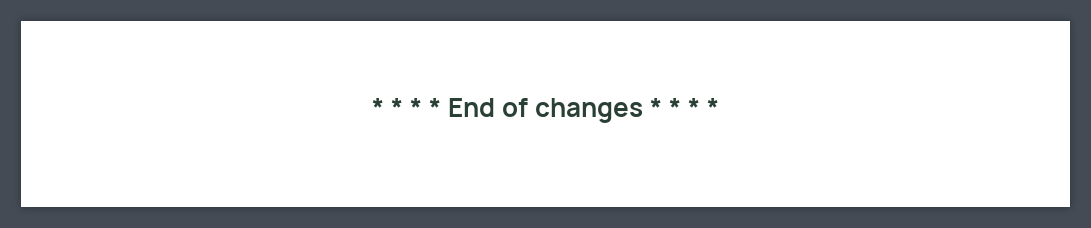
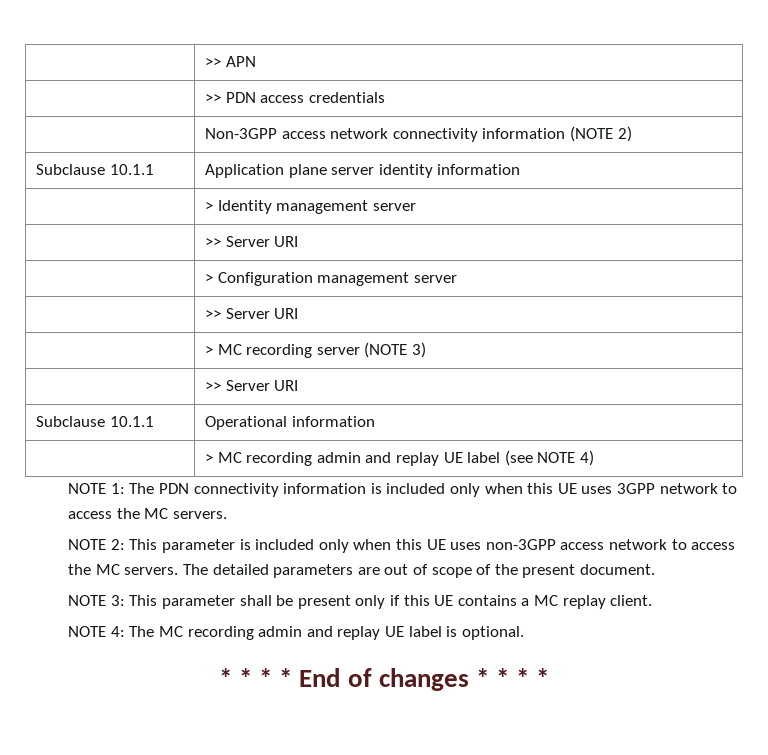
(371, 107) none -> [204,56,256,67] [204,92,385,103] [204,126,632,142] [35,164,154,175] [204,164,521,178] [204,200,416,214] [204,236,299,247] [204,272,457,286] [204,308,299,319] [204,342,426,358] [204,380,299,391] [35,416,154,427] [204,416,375,430] [204,450,594,466] [68,483,738,497] [68,508,228,519] [68,539,736,553] [68,564,655,578] [68,595,653,609] [68,626,524,640] | >> APN // | >> PDN access credentials // | Non-3GPP access network connectivity information (NOTE 2) // Subclause 10.1.1 | Application plane server identity information // | > Identity management server // | >> Server URI // | > Configuration management server // | >> Server URI // | > MC recording server (NOTE 3) // | >> Server URI // Subclause 10.1.1 | Operational information // | > MC recording admin and replay UE label (see NOTE 4) // NOTE 1: The PDN connectivity information is included only when this UE uses 3GPP network to access the MC servers. // NOTE 2: This parameter is included only when this UE uses non-3GPP access network to access the MC servers. The detailed parameters are out of scope of the present document. // NOTE 3: This parameter shall be present only if this UE contains a MC replay client. // NOTE 4: The MC recording admin and replay UE label is optional. //

